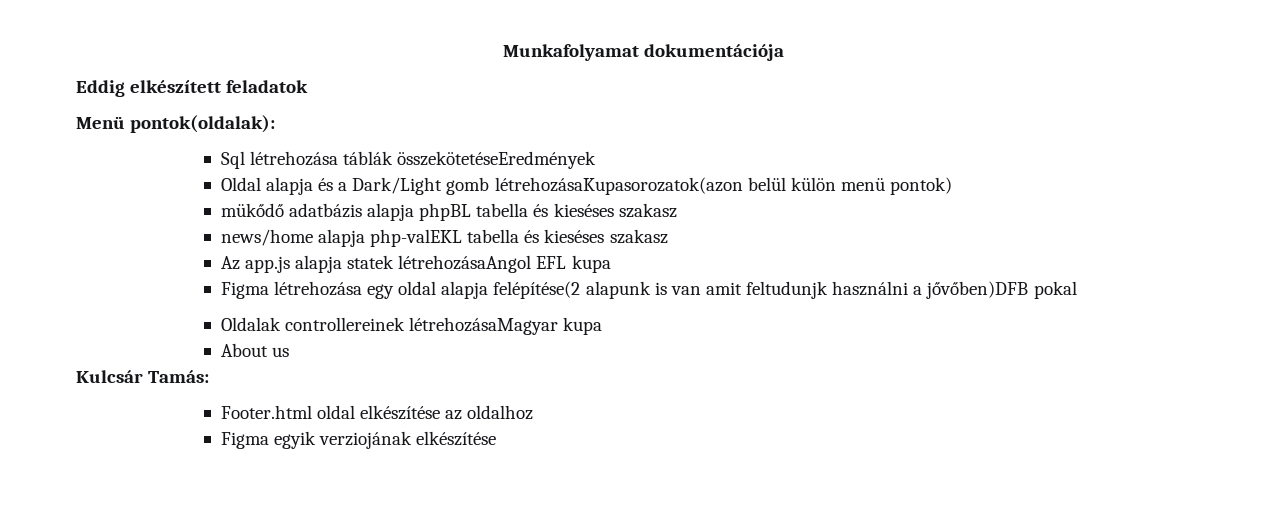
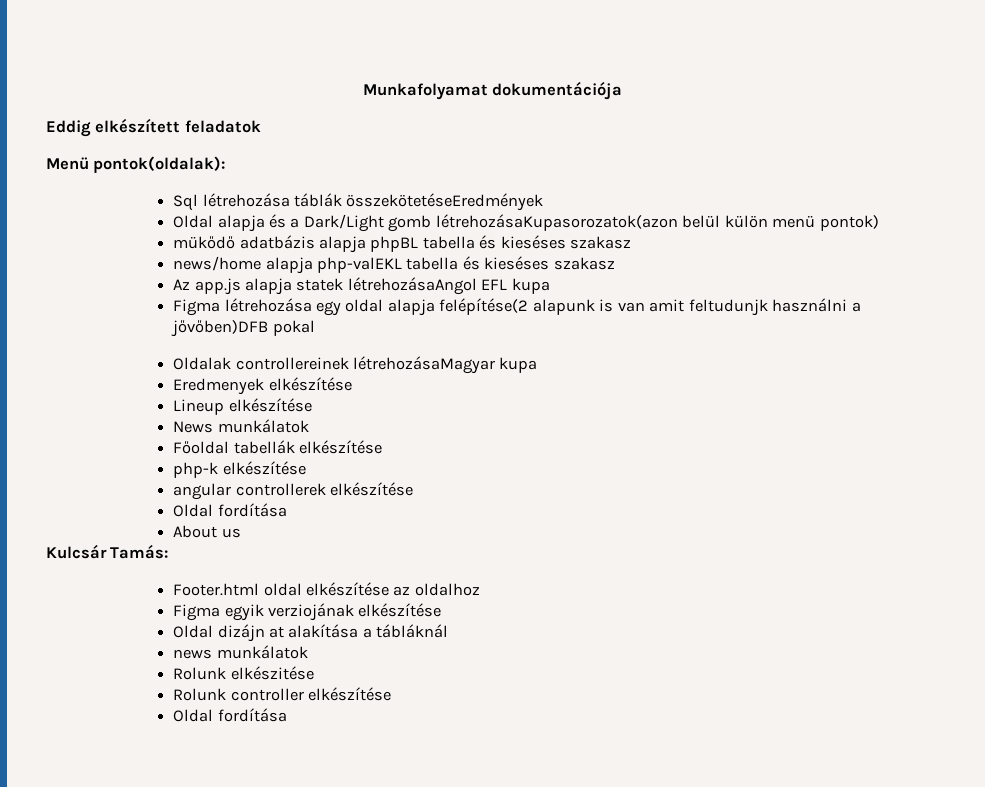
(603, 326) none -> [173,377,352,395] [173,398,312,415] [173,419,309,433] [173,440,382,454] [173,461,306,478] [173,482,413,500] [173,503,287,517] // Eredmenyek elkészítése // Lineup elkészítése // News munkálatok // Főoldal tabellák elkészítése // php-k elkészítése // angular controllerek elkészítése // Oldal fordítása
(497, 438) none -> [173,624,449,642] [173,645,308,659] [173,666,314,680] [173,687,391,701] [173,708,287,722] // Oldal dizájn at alakítása a tábláknál // news munkálatok // Rolunk elkészitése // Rolunk controller elkészítése // Oldal fordítása

